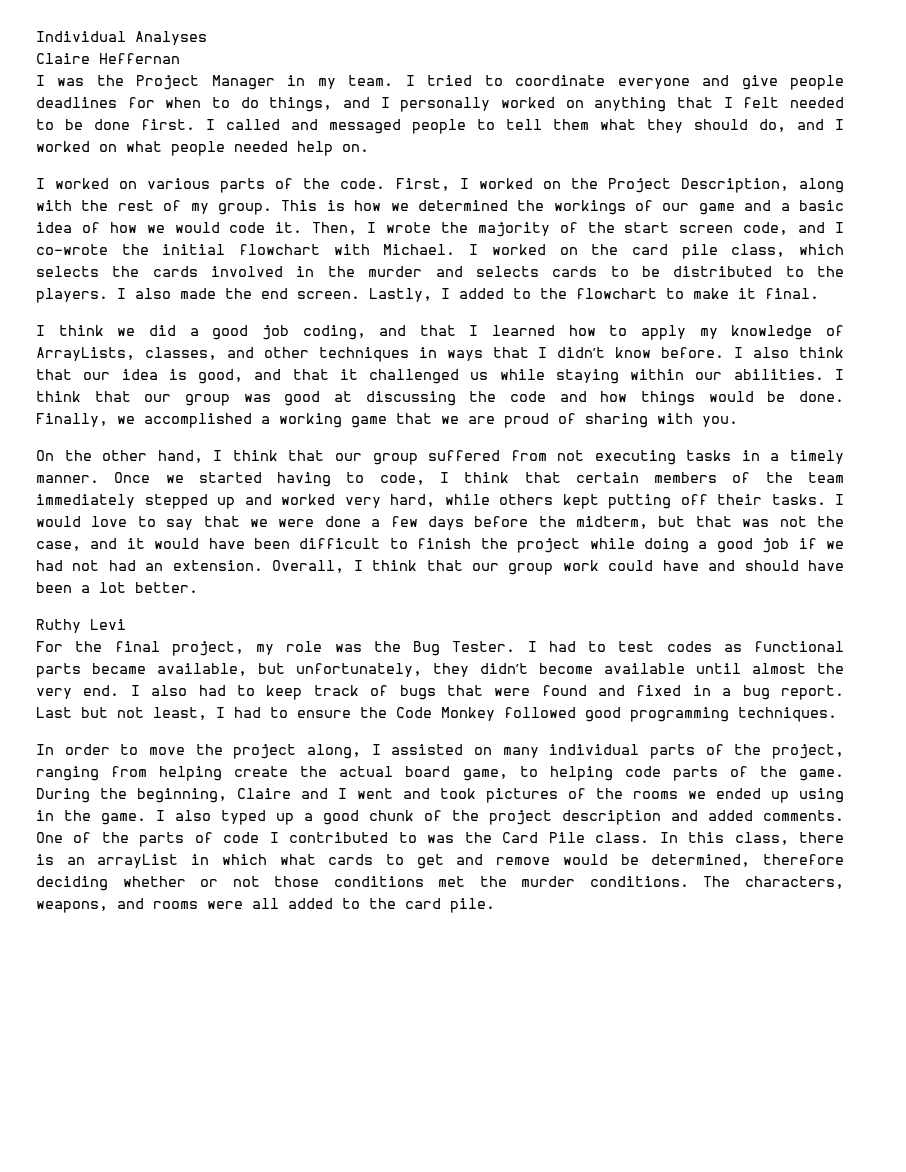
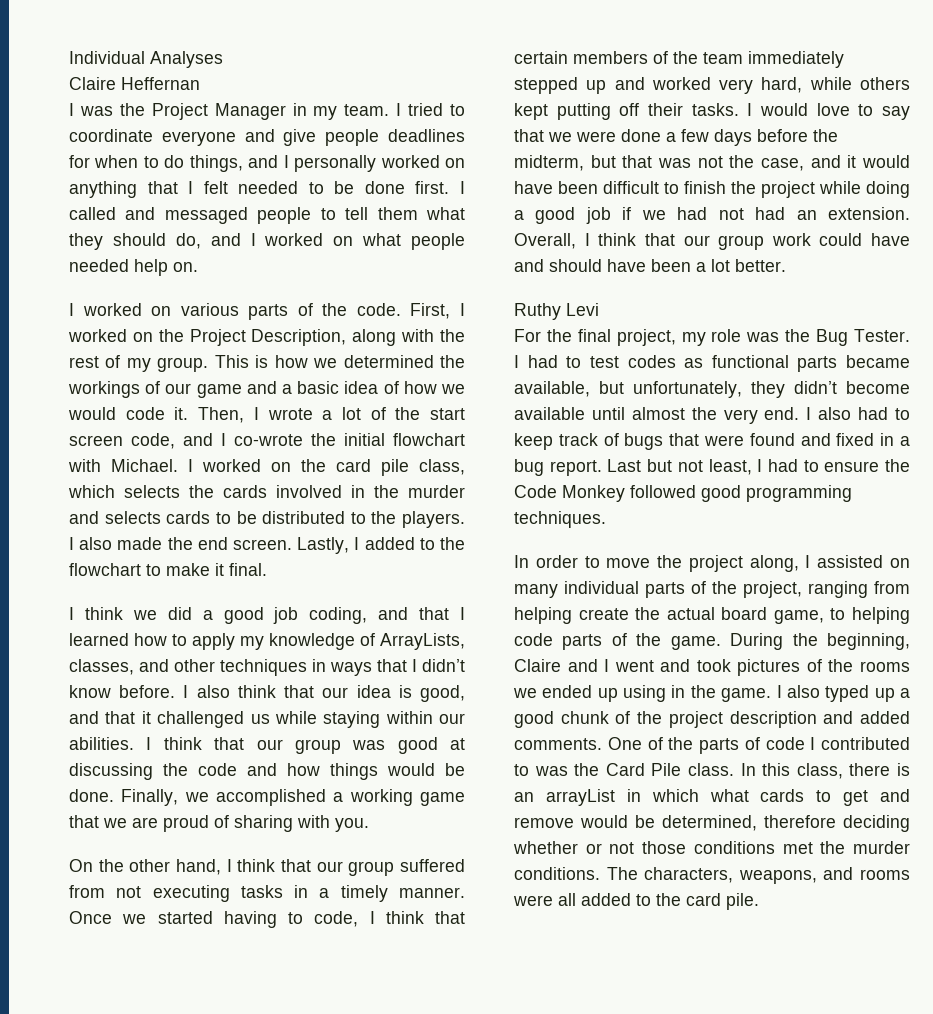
[440,222,550,237] the majority -> [322,407,361,420] a lot

